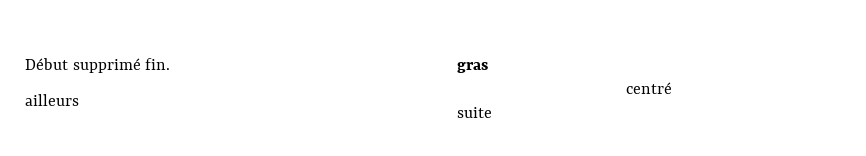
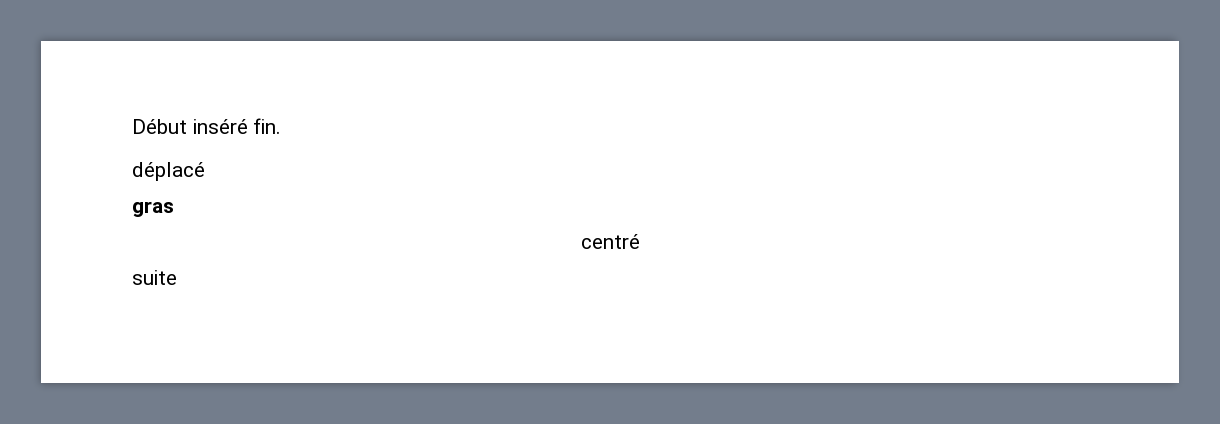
[72,58,141,73] supprimé -> [192,119,248,134] inséré
[25,94,79,106] ailleurs -> [132,162,205,181] déplacé

